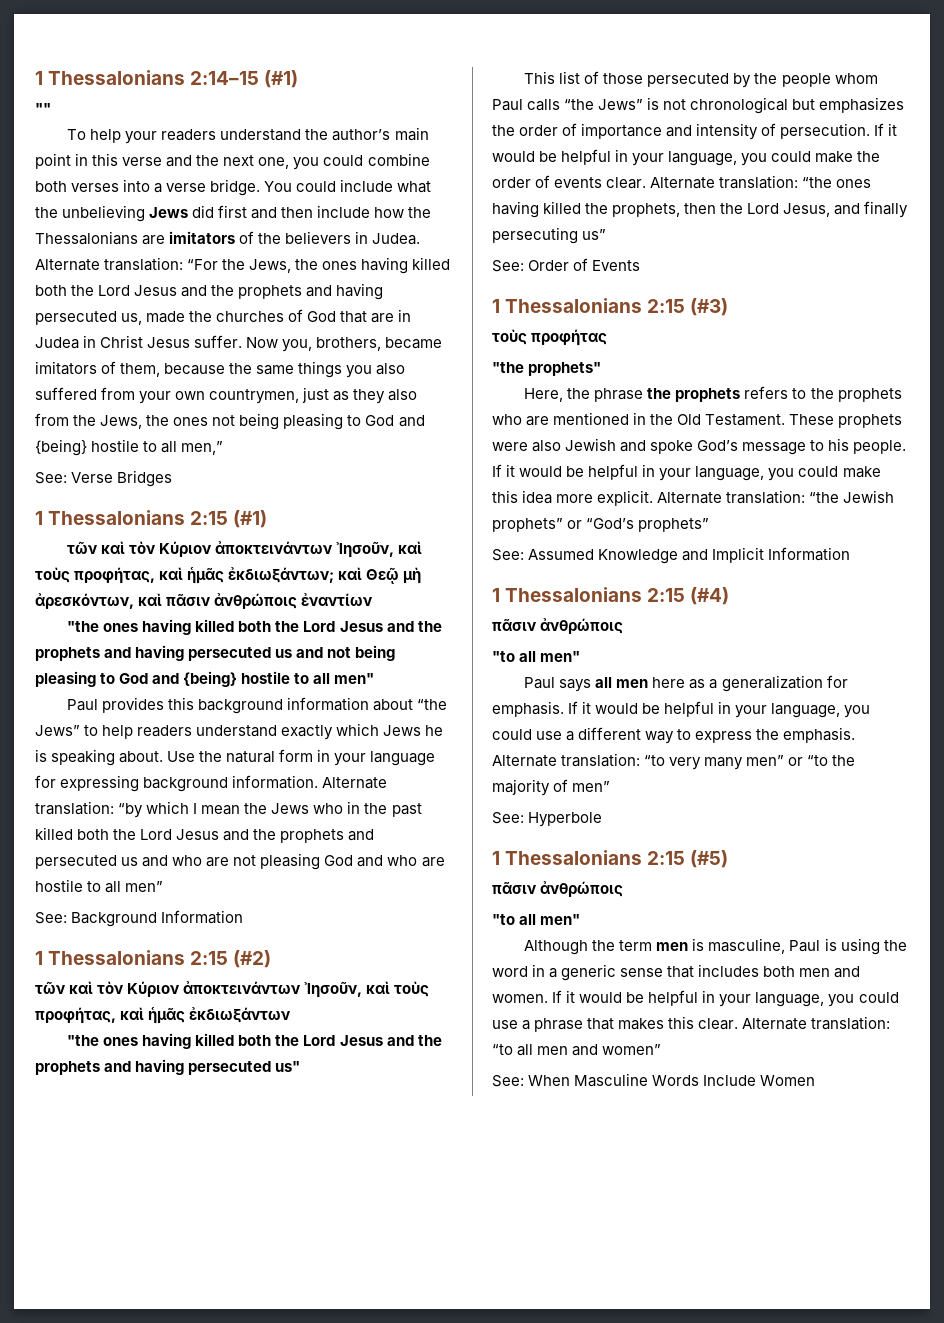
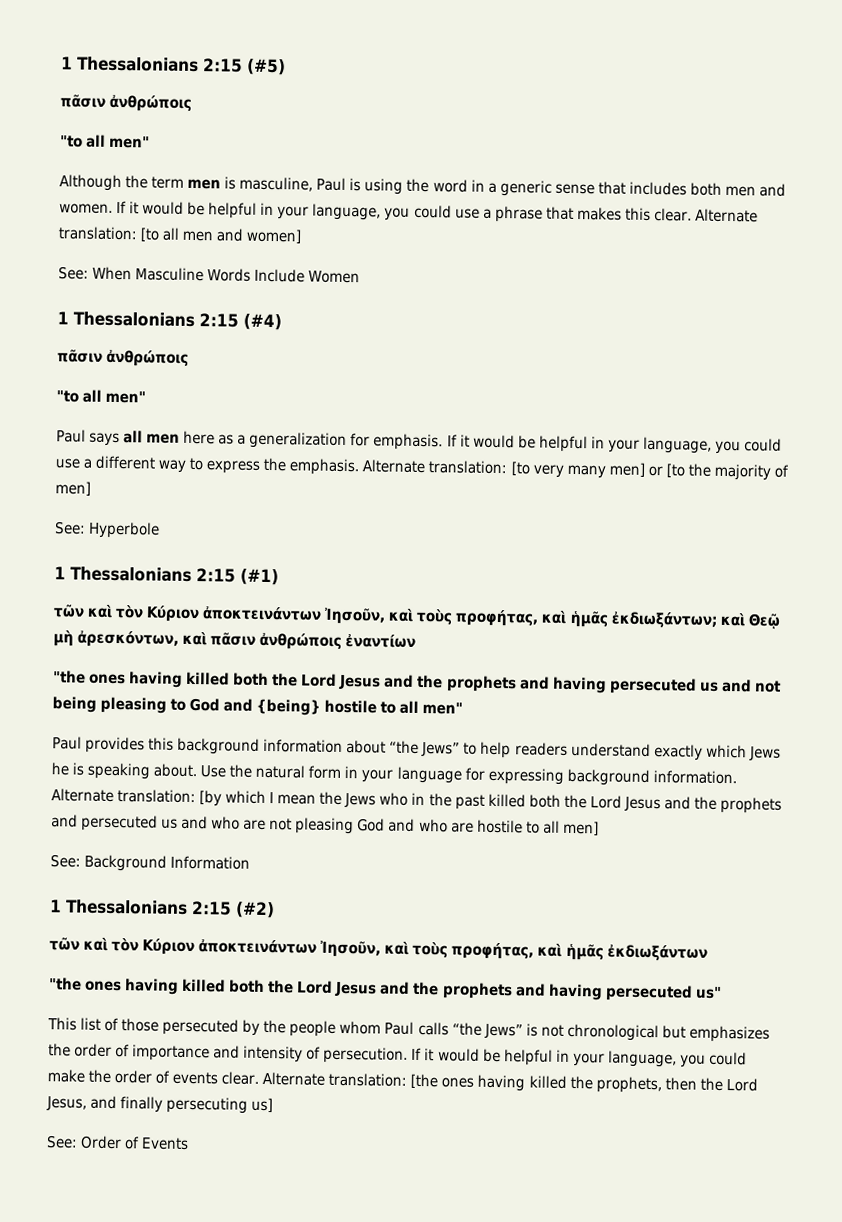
[35,70,299,88] [35,103,51,114] [67,127,429,144] [35,153,430,170] [35,179,432,196] [35,205,432,222] [35,231,421,245] [35,257,451,274] [35,283,384,300] [35,309,412,325] [35,335,443,352] [35,361,406,378] [35,387,418,404] [35,413,425,430] [35,439,224,456] [35,470,173,487] 1 Thessalonians 2:14–15 (#1) // "" // To help your readers understand the author’s main point in this verse and the next one, you could combine both verses into a verse bridge. You could include what the unbelieving Jews did first and then include how the Thessalonians are imitators of the believers in Judea. Alternate translation: “For the Jews, the ones having killed both the Lord Jesus and the prophets and having persecuted us, made the churches of God that are in Judea in Christ Jesus suffer. Now you, brothers, became imitators of them, because the same things you also suffered from your own countrymen, just as they also from the Jews, the ones not being pleasing to God and {being} hostile to all men,” // See: Verse Bridges -> [61,56,286,76] [60,94,193,112] [60,134,151,149] [59,174,786,197] [59,200,758,223] [58,226,302,244] [58,266,361,284] [57,311,282,331] [57,349,190,367] [56,389,147,404] [56,429,782,455] [55,455,789,481] [55,481,91,496] [54,521,161,539] 1 Thessalonians 2:15 (#5) // πᾶσιν ἀνθρώποις // "to all men" // Although the term men is masculine, Paul is using the word in a generic sense that includes both men and women. If it would be helpful in your language, you could use a phrase that makes this clear. Alternate translation: [to all men and women] // See: When Masculine Words Include Women // 1 Thessalonians 2:15 (#4) // πᾶσιν ἀνθρώποις // "to all men" // Paul says all men here as a generalization for emphasis. If it would be helpful in your language, you could use a different way to express the emphasis. Alternate translation: [to very many men] or [to the majority of men] // See: Hyperbole
[118,803,144,818] “by -> [199,790,223,807] [by
[125,881,164,892] men” -> [562,820,599,836] men]
[802,177,833,188] “the -> [410,1073,439,1089] [the
[582,229,607,240] us” -> [251,1097,274,1113] us]
[492,298,729,316] [492,329,608,346] [492,362,602,376] [524,386,902,402] [492,412,903,428] [492,438,907,455] [492,464,881,481] [492,490,895,506] [492,518,710,532] [492,547,851,564] [492,587,730,605] [492,618,624,634] [492,651,581,662] [524,675,848,692] [492,701,871,718] [492,727,856,744] [492,753,856,770] [492,779,611,796] [492,812,603,827] [492,850,729,868] [492,881,624,897] [492,914,581,925] [524,938,907,955] [492,964,861,981] [492,990,899,1007] [492,1016,891,1032] [492,1044,662,1056] [492,1073,816,1087] // 1 Thessalonians 2:15 (#3) // τοὺς προφήτας // "the prophets" // Here, the phrase the prophets refers to the prophets who are mentioned in the Old Testament. These prophets were also Jewish and spoke God’s message to his people. If it would be helpful in your language, you could make this idea more explicit. Alternate translation: “the Jewish prophets” or “God’s prophets” // See: Assumed Knowledge and Implicit Information // 1 Thessalonians 2:15 (#4) // πᾶσιν ἀνθρώποις // "to all men" // Paul says all men here as a generalization for emphasis. If it would be helpful in your language, you could use a different way to express the emphasis. Alternate translation: “to very many men” or “to the majority of men” // See: Hyperbole // 1 Thessalonians 2:15 (#5) // πᾶσιν ἀνθρώποις // "to all men" // Although the term men is masculine, Paul is using the word in a generic sense that includes both men and women. If it would be helpful in your language, you could use a phrase that makes this clear. Alternate translation: “to all men and women” // See: When Masculine Words Include Women -> (190, 1144) none

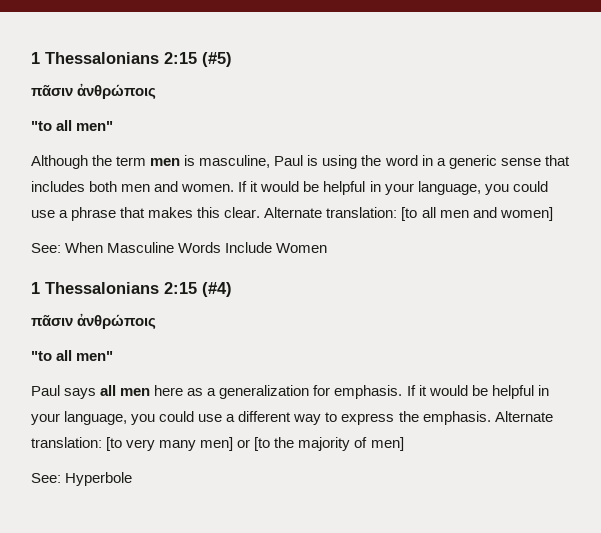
[54,566,279,586] [53,604,780,630] [53,630,417,650] [53,670,782,695] [52,696,464,716] [52,736,781,761] [51,762,737,787] [51,788,782,814] [51,814,599,836] [50,854,251,872] [50,899,275,919] [49,937,708,962] [49,977,722,1002] [47,1017,770,1043] [48,1043,747,1068] [47,1069,758,1094] [46,1095,274,1114] [46,1135,190,1151] // 1 Thessalonians 2:15 (#1) // τῶν καὶ τὸν Κύριον ἀποκτεινάντων Ἰησοῦν, καὶ τοὺς προφήτας, καὶ ἡμᾶς ἐκδιωξάντων; καὶ Θεῷ μὴ ἀρεσκόντων, καὶ πᾶσιν ἀνθρώποις ἐναντίων // "the ones having killed both the Lord Jesus and the prophets and having persecuted us and not being pleasing to God and {being} hostile to all men" // Paul provides this background information about “the Jews” to help readers understand exactly which Jews he is speaking about. Use the natural form in your language for expressing background information. Alternate translation: [by which I mean the Jews who in the past killed both the Lord Jesus and the prophets and persecuted us and who are not pleasing God and who are hostile to all men] // See: Background Information // 1 Thessalonians 2:15 (#2) // τῶν καὶ τὸν Κύριον ἀποκτεινάντων Ἰησοῦν, καὶ τοὺς προφήτας, καὶ ἡμᾶς ἐκδιωξάντων // "the ones having killed both the Lord Jesus and the prophets and having persecuted us" // This list of those persecuted by the people whom Paul calls “the Jews” is not chronological but emphasizes the order of importance and intensity of persecution. If it would be helpful in your language, you could make the order of events clear. Alternate translation: [the ones having killed the prophets, then the Lord Jesus, and finally persecuting us] // See: Order of Events -> (133, 479) none

